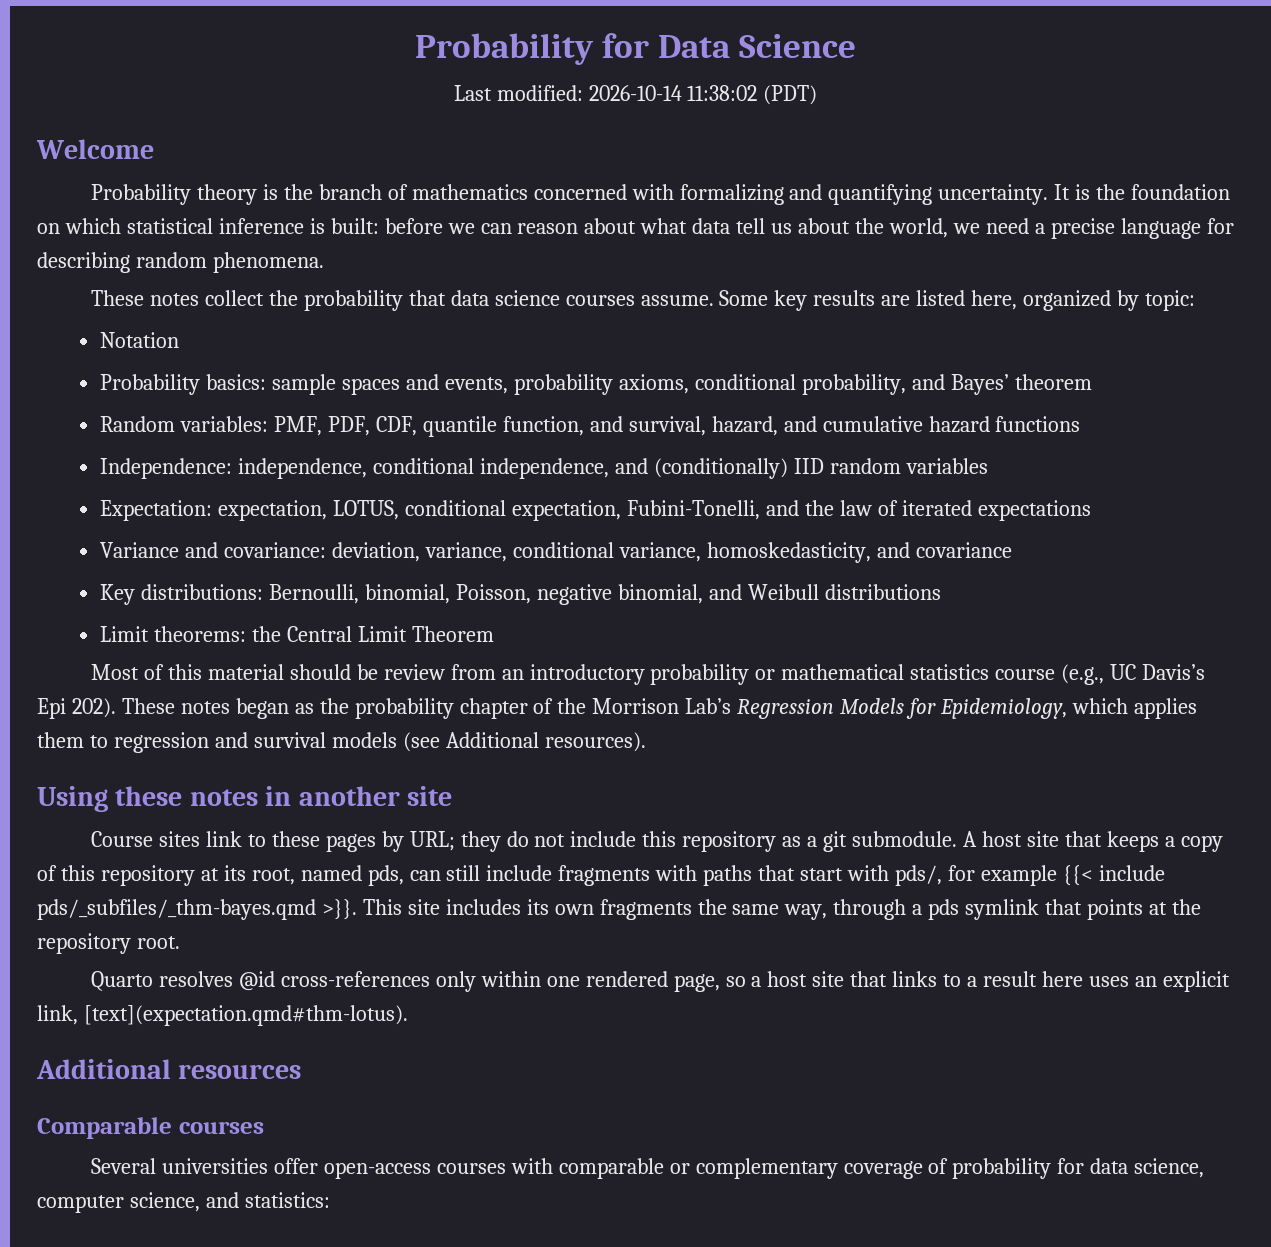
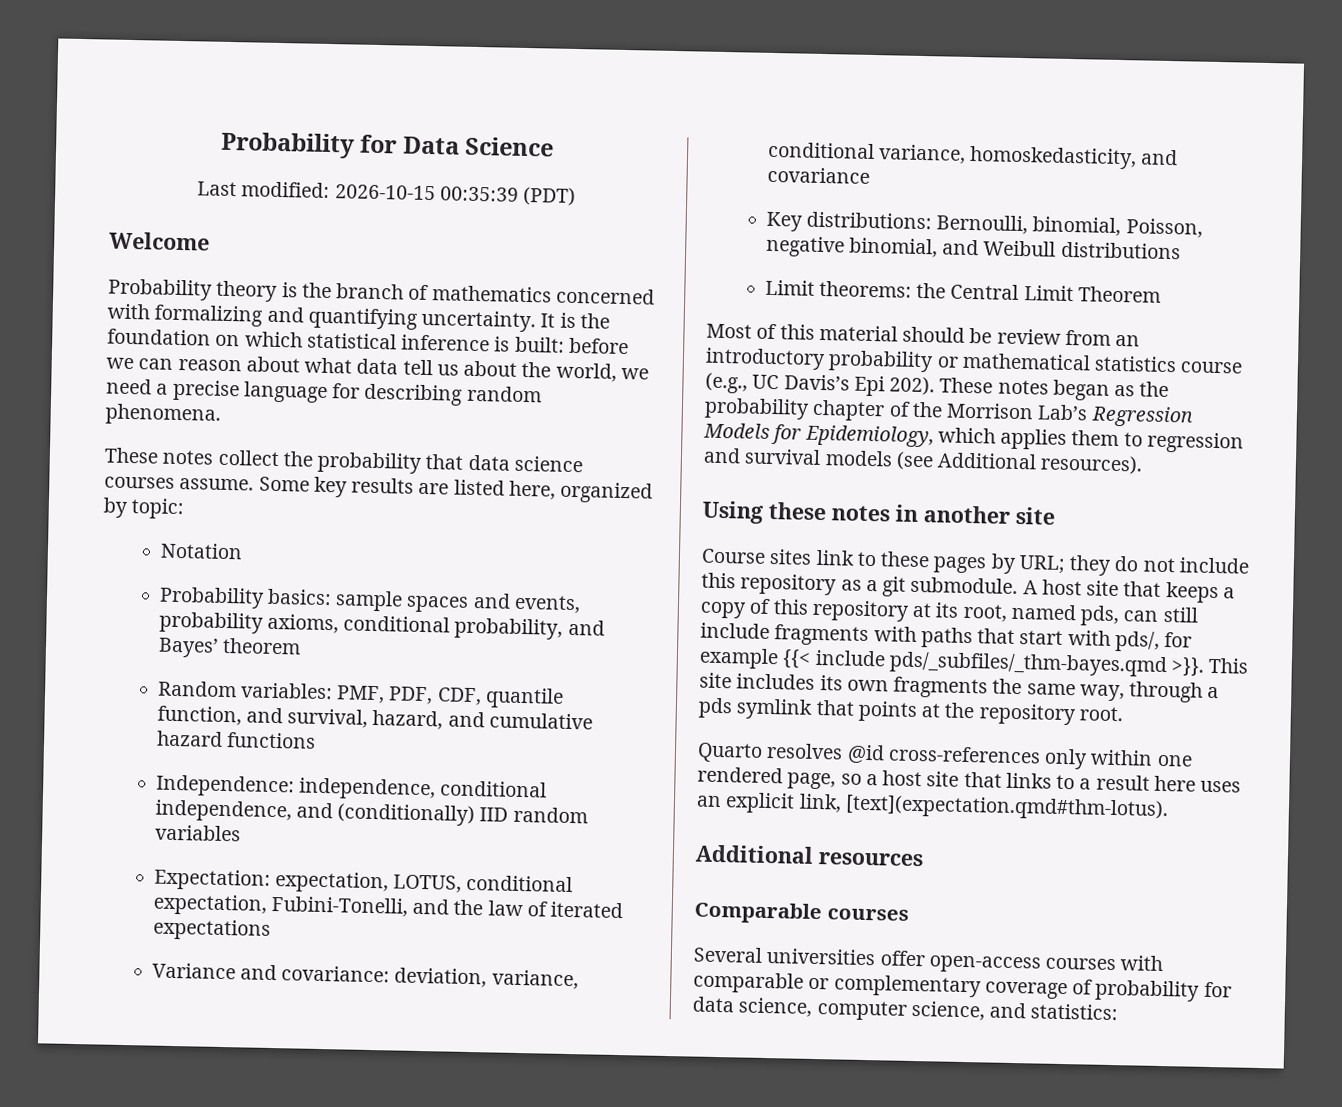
[588,85,758,101] 2026-10-14 11:38:02 -> [334,184,519,202] 2026-10-15 00:35:39

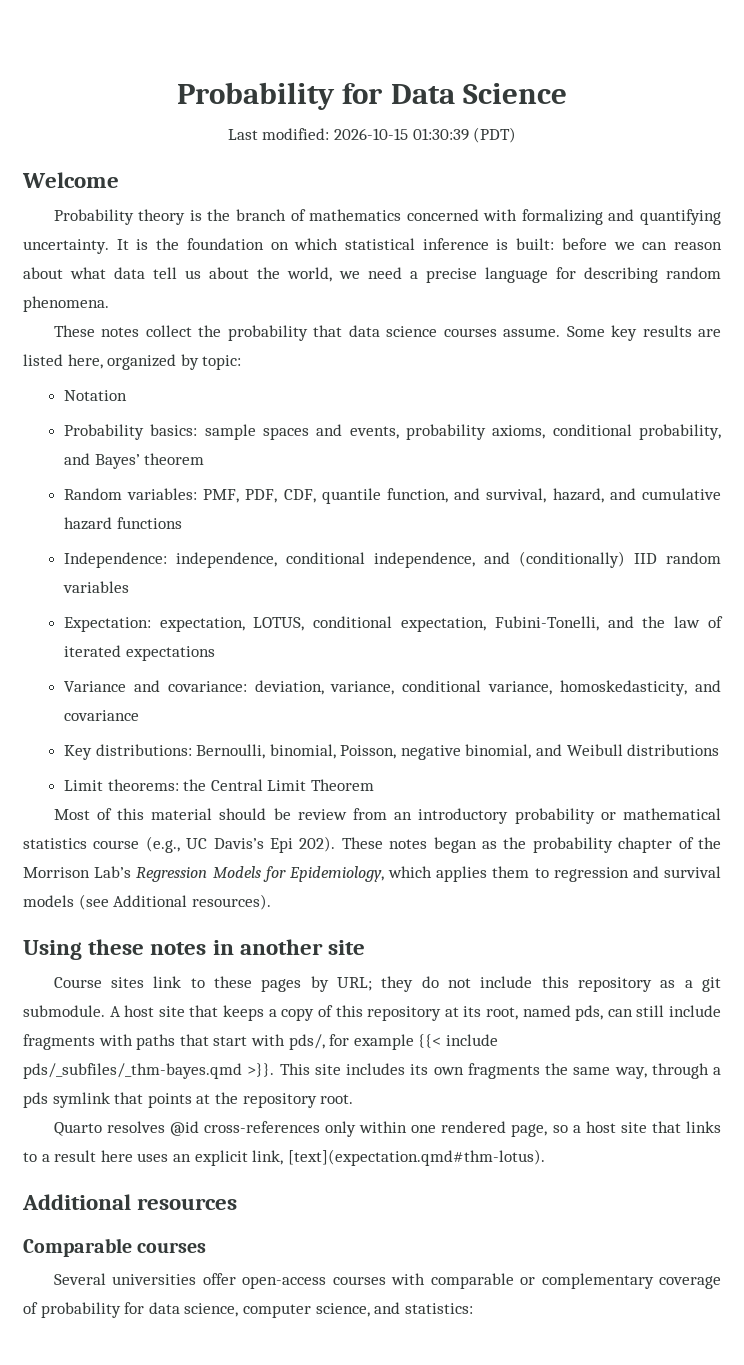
[439,186,519,202] 00:35:39 -> [412,128,469,141] 01:30:39

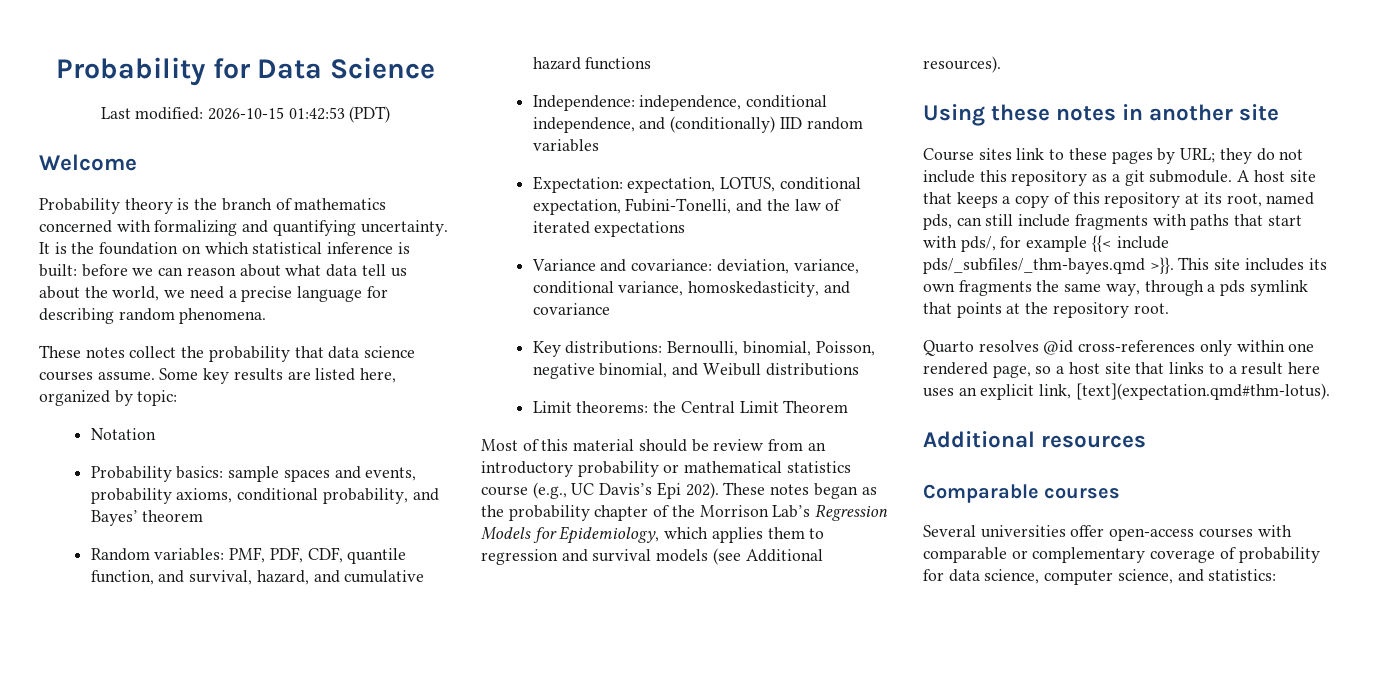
[412,128,469,141] 01:30:39 -> [288,107,345,120] 01:42:53

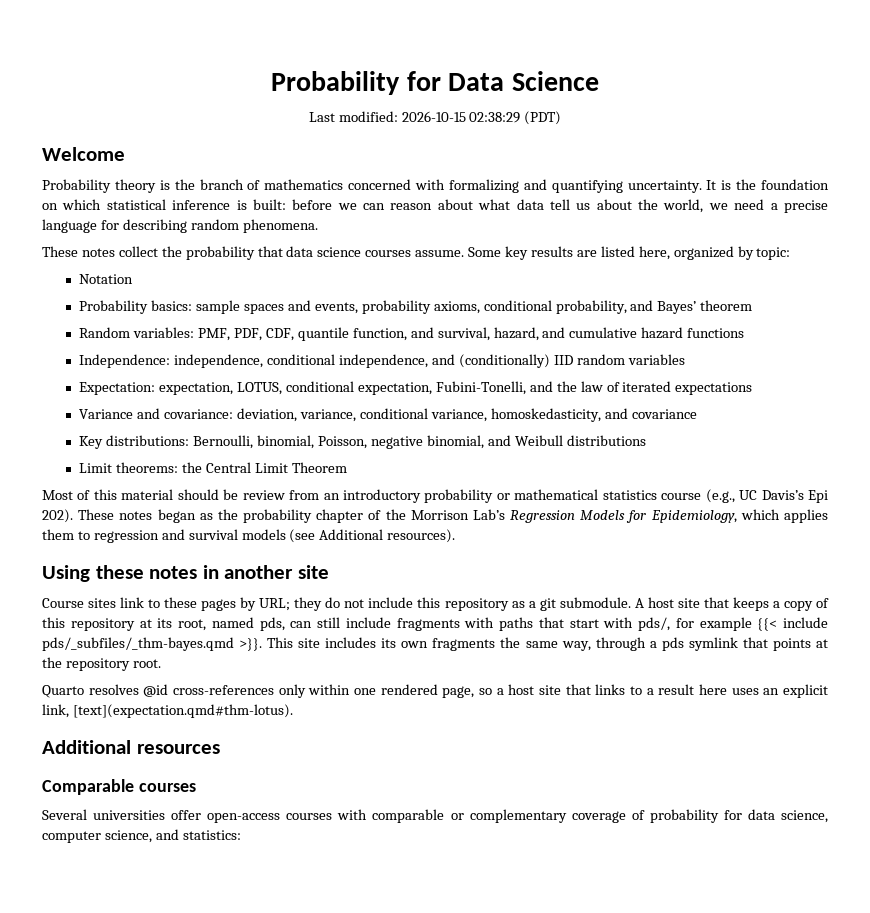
[288,107,345,120] 01:42:53 -> [469,112,521,123] 02:38:29

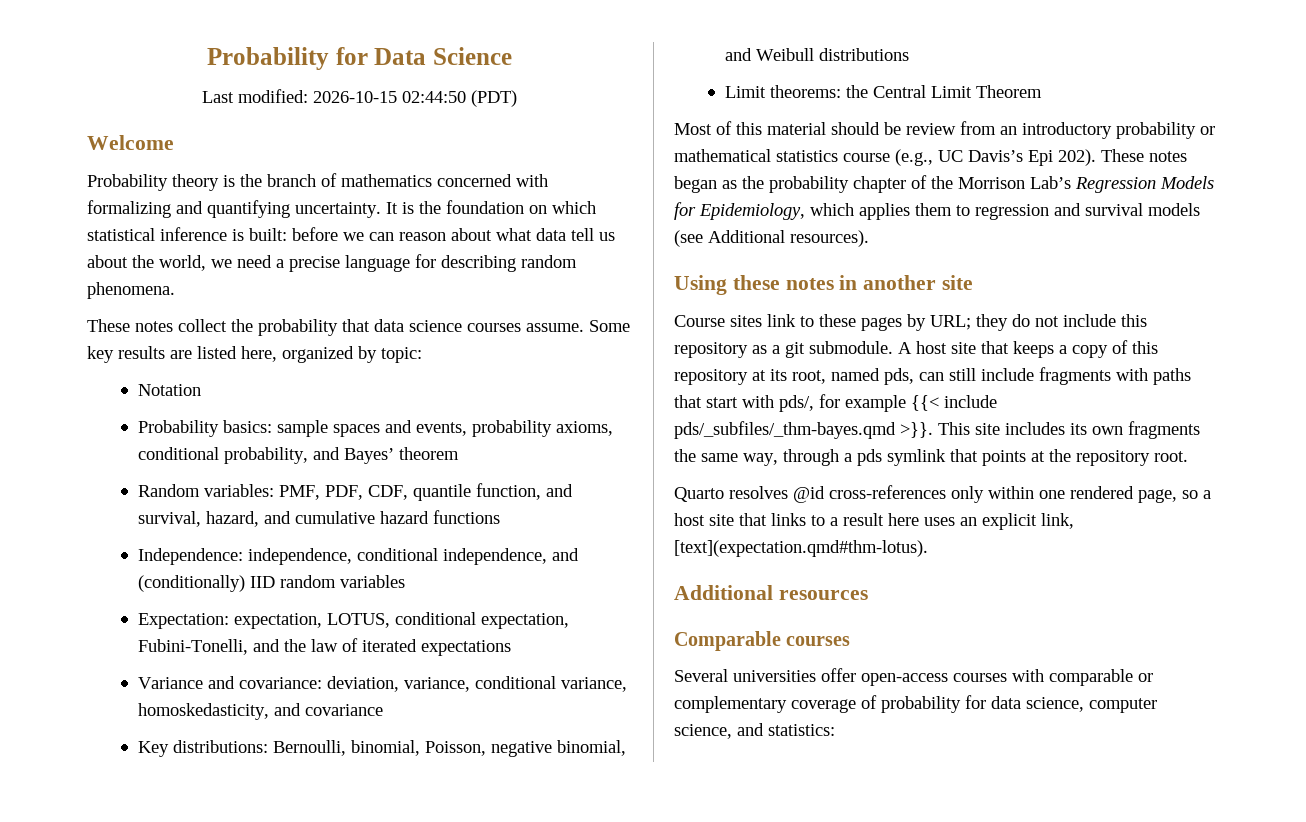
[469,112,521,123] 02:38:29 -> [402,91,466,103] 02:44:50

